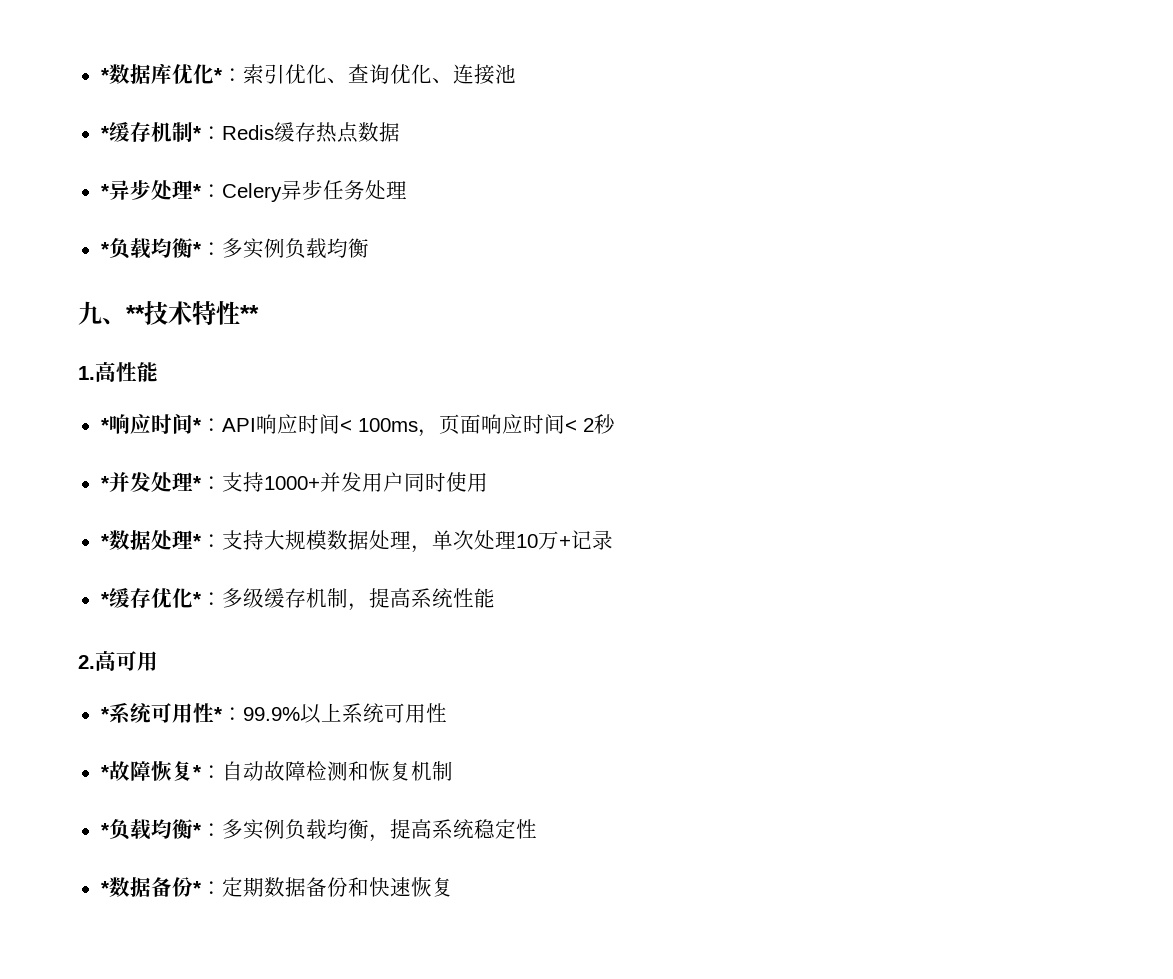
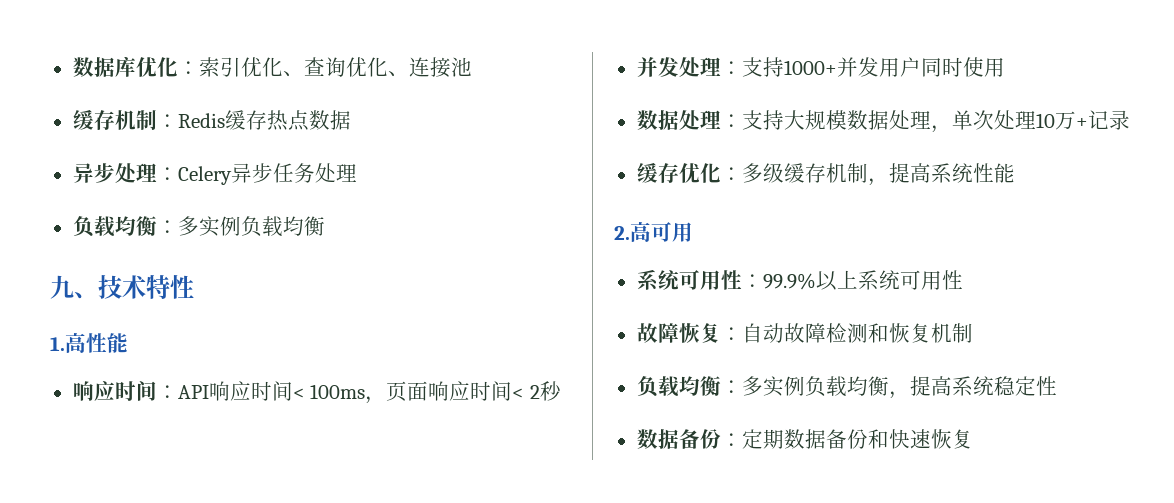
[100,68,109,82] * -> (72, 67) none
[213,68,222,82] * -> (178, 67) none
[100,122,201,142] *缓存机制* -> [72,110,157,130] 缓存机制
[100,184,109,198] * -> (351, 120) none
[192,184,201,198] * -> (157, 172) none
[100,238,201,259] *负载均衡* -> [72,216,157,237] 负载均衡
[126,305,145,322] ** -> (98, 295) none
[240,305,259,322] ** -> (194, 287) none
[100,414,201,434] *响应时间* -> [72,381,157,401] 响应时间
[100,476,109,490] * -> (561, 391) none
[192,476,201,490] * -> (721, 66) none
[100,530,201,550] *数据处理* -> [636,110,721,130] 数据处理
[100,592,109,606] * -> (1130, 120) none
[192,592,201,606] * -> (721, 173) none
[100,702,222,724] *系统可用性* -> [636,269,742,291] 系统可用性
[100,765,109,779] * -> (963, 280) none
[192,765,201,779] * -> (721, 333) none
[100,819,201,840] *负载均衡* -> [636,376,721,397] 负载均衡
[100,877,201,897] *数据备份* -> [636,429,721,449] 数据备份

